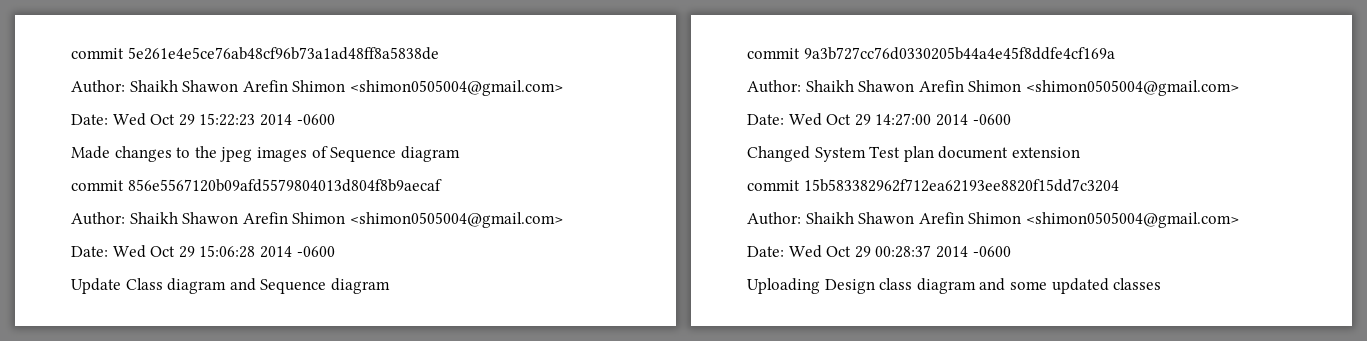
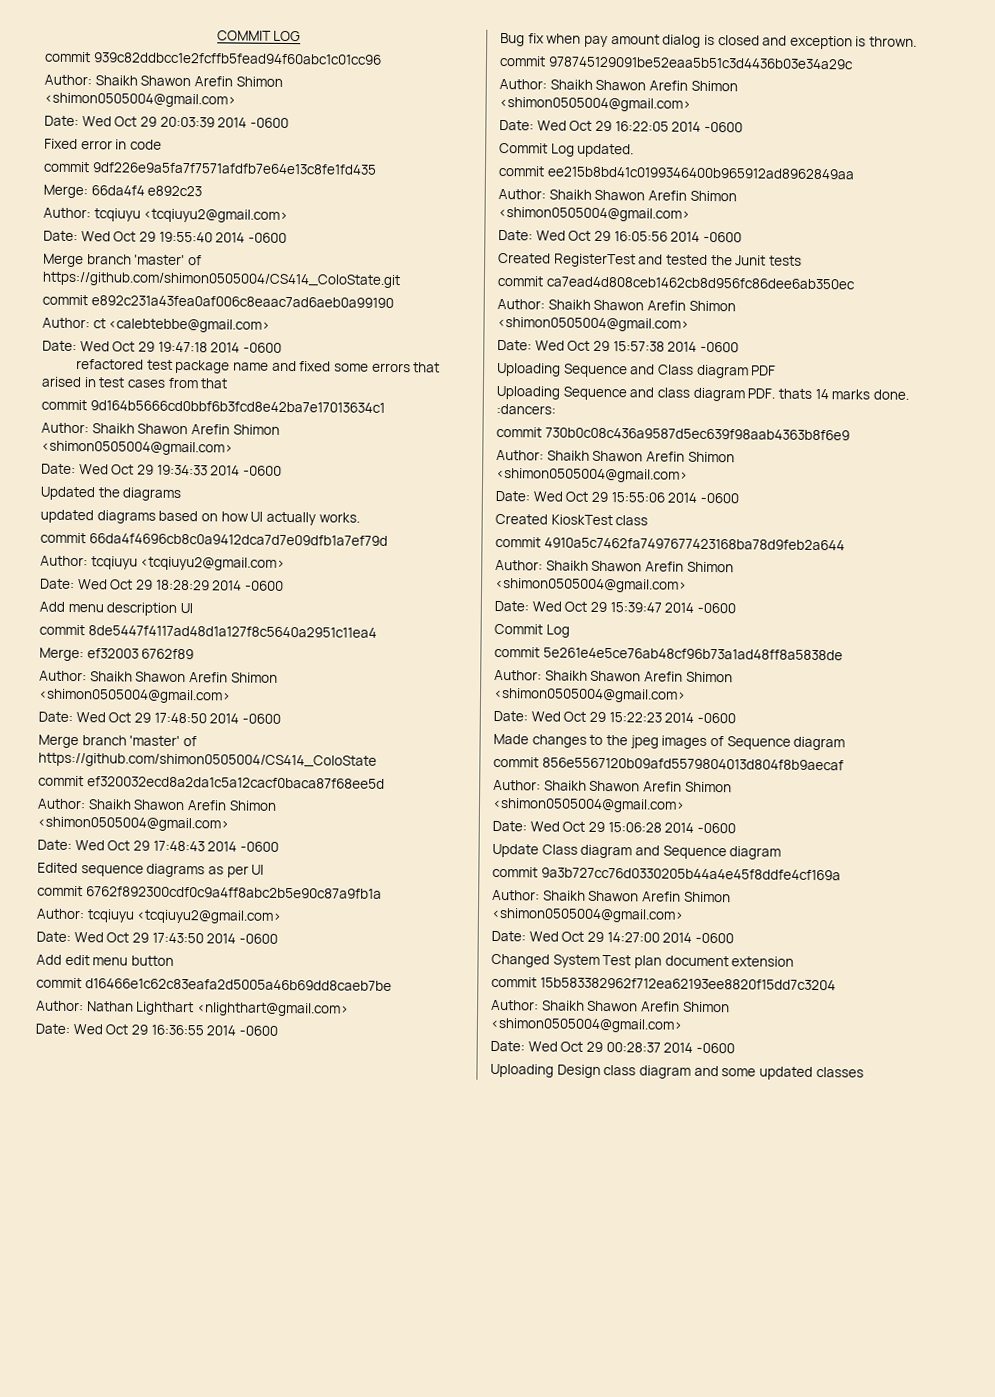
(71, 53) none -> [216,30,302,42] [44,51,382,65] [44,74,283,87] [44,92,236,108] [44,115,289,129] [44,138,162,150] [43,161,377,175] [43,184,203,199] [43,207,289,224] [43,230,287,243] [43,253,202,268] [42,271,400,289] [42,294,394,309] [42,317,271,333] [42,340,282,353] [76,359,441,374] [41,376,229,389] [41,399,385,413] [41,422,280,435] [41,440,233,456] [41,463,282,476] [40,486,182,502] [40,509,360,526] [40,532,388,546] [40,555,286,571] [40,578,284,591] [39,601,193,616] [39,624,377,638] [39,647,195,662] [39,670,278,683] [38,688,231,704] [38,711,281,724] [38,734,197,749] [38,752,377,769] [38,775,385,789] [37,798,277,811] [37,816,229,832] [37,839,279,852] [37,862,265,878] [37,885,382,899] [36,908,282,924] [36,931,278,944] [36,954,174,966] [36,977,392,992] [36,1000,349,1017] [35,1023,278,1036] [500,32,918,50] [499,55,854,70] [499,78,738,92] [499,96,691,112] [499,119,743,133] [499,142,635,158] [498,165,855,180] [498,188,737,202] [498,206,690,222] [498,229,742,243] [498,252,802,268] [497,275,855,290] [497,298,736,312] [497,316,689,332] [497,339,739,353] [497,362,777,379] [496,385,909,402] [496,403,556,415] [496,426,850,441] [496,449,735,463] [496,467,688,483] [495,490,739,504] [495,513,649,526] [495,536,845,551] [495,559,734,573] [495,577,687,593] [494,600,736,614] [494,623,570,638] COMMIT LOG // commit 939c82ddbcc1e2fcffb5fead94f60abc1c01cc96 // Author: Shaikh Shawon Arefin Shimon <shimon0505004@gmail.com> // Date: Wed Oct 29 20:03:39 2014 -0600 // Fixed error in code // commit 9df226e9a5fa7f7571afdfb7e64e13c8fe1fd435 // Merge: 66da4f4 e892c23 // Author: tcqiuyu <tcqiuyu2@gmail.com> // Date: Wed Oct 29 19:55:40 2014 -0600 // Merge branch 'master' of https://github.com/shimon0505004/CS414_ColoState.git // commit e892c231a43fea0af006c8eaac7ad6aeb0a99190 // Author: ct <calebtebbe@gmail.com> // Date: Wed Oct 29 19:47:18 2014 -0600 // refactored test package name and fixed some errors that arised in test cases from that // commit 9d164b5666cd0bbf6b3fcd8e42ba7e17013634c1 // Author: Shaikh Shawon Arefin Shimon <shimon0505004@gmail.com> // Date: Wed Oct 29 19:34:33 2014 -0600 // Updated the diagrams // updated diagrams based on how UI actually works. // commit 66da4f4696cb8c0a9412dca7d7e09dfb1a7ef79d // Author: tcqiuyu <tcqiuyu2@gmail.com> // Date: Wed Oct 29 18:28:29 2014 -0600 // Add menu description UI // commit 8de5447f4117ad48d1a127f8c5640a2951c11ea4 // Merge: ef32003 6762f89 // Author: Shaikh Shawon Arefin Shimon <shimon0505004@gmail.com> // Date: Wed Oct 29 17:48:50 2014 -0600 // Merge branch 'master' of https://github.com/shimon0505004/CS414_ColoState // commit ef320032ecd8a2da1c5a12cacf0baca87f68ee5d // Author: Shaikh Shawon Arefin Shimon <shimon0505004@gmail.com> // Date: Wed Oct 29 17:48:43 2014 -0600 // Edited sequence diagrams as per UI // commit 6762f892300cdf0c9a4ff8abc2b5e90c87a9fb1a // Author: tcqiuyu <tcqiuyu2@gmail.com> // Date: Wed Oct 29 17:43:50 2014 -0600 // Add edit menu button // commit d16466e1c62c83eafa2d5005a46b69dd8caeb7be // Author: Nathan Lighthart <nlighthart@gmail.com> // Date: Wed Oct 29 16:36:55 2014 -0600 // Bug fix when pay amount dialog is closed and exception is thrown. // commit 978745129091be52eaa5b51c3d4436b03e34a29c // Author: Shaikh Shawon Arefin Shimon <shimon0505004@gmail.com> // Date: Wed Oct 29 16:22:05 2014 -0600 // Commit Log updated. // commit ee215b8bd41c0199346400b965912ad8962849aa // Author: Shaikh Shawon Arefin Shimon <shimon0505004@gmail.com> // Date: Wed Oct 29 16:05:56 2014 -0600 // Created RegisterTest and tested the Junit tests // commit ca7ead4d808ceb1462cb8d956fc86dee6ab350ec // Author: Shaikh Shawon Arefin Shimon <shimon0505004@gmail.com> // Date: Wed Oct 29 15:57:38 2014 -0600 // Uploading Sequence and Class diagram PDF // Uploading Sequence and class diagram PDF. thats 14 marks done. :dancers: // commit 730b0c08c436a9587d5ec639f98aab4363b8f6e9 // Author: Shaikh Shawon Arefin Shimon <shimon0505004@gmail.com> // Date: Wed Oct 29 15:55:06 2014 -0600 // Created KioskTest class // commit 4910a5c7462fa7497677423168ba78d9feb2a644 // Author: Shaikh Shawon Arefin Shimon <shimon0505004@gmail.com> // Date: Wed Oct 29 15:39:47 2014 -0600 // Commit Log //

